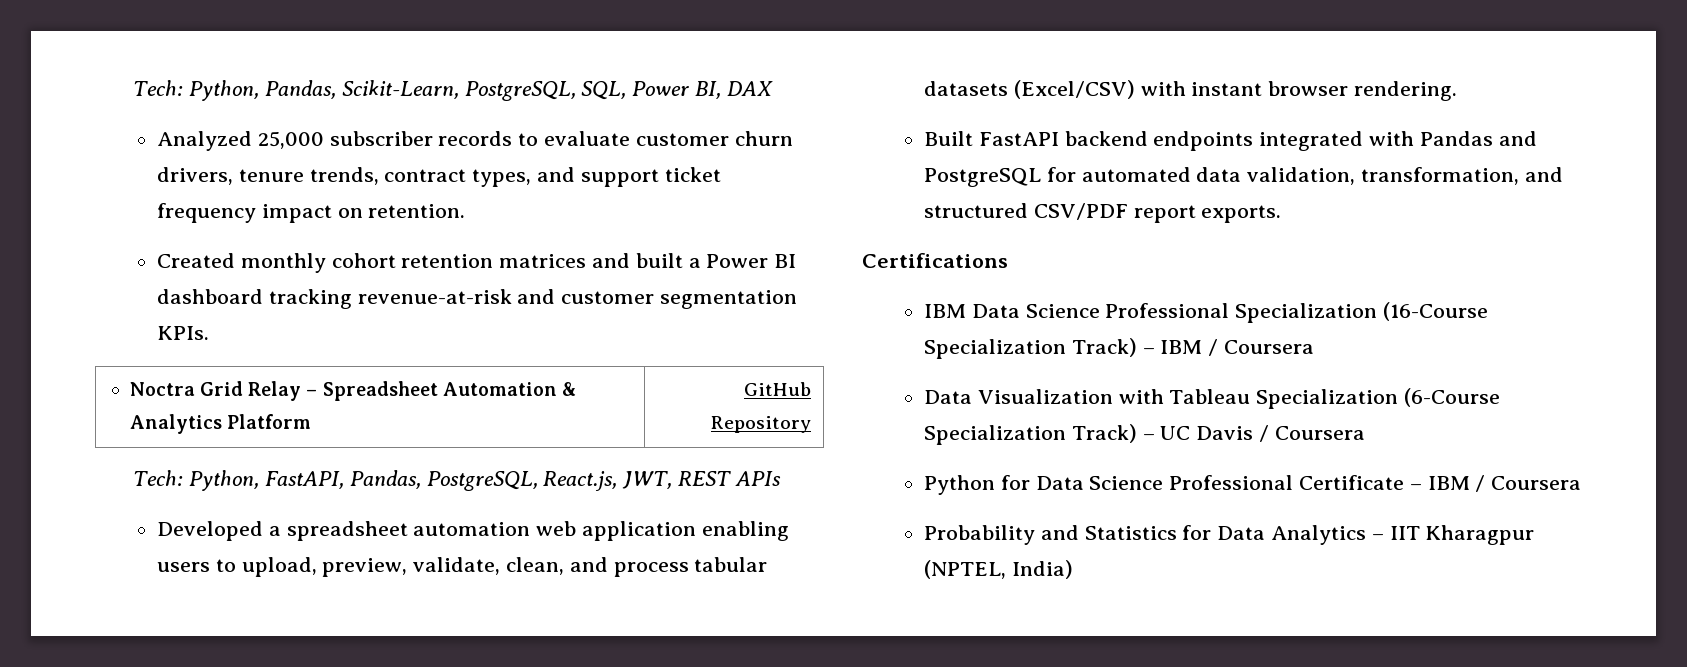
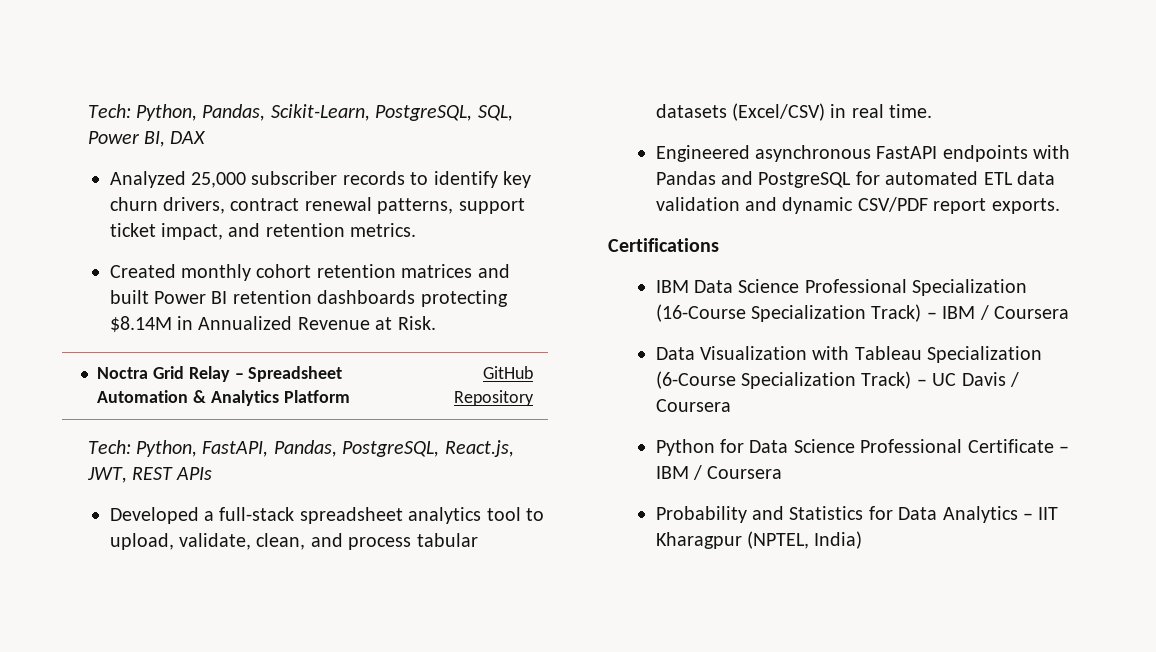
[544,131,793,146] [156,167,721,187] [156,203,466,223] evaluate customer churn drivers, tenure trends, contract types, and support ticket frequency impact on retention. -> [433,171,531,188] [109,197,525,214] [109,223,417,240] identify key churn drivers, contract renewal patterns, support ticket impact, and retention metrics.
[688,258,701,268] a -> (149, 297) none
[156,289,798,309] [156,326,209,340] dashboard tracking revenue-at-risk and customer segmentation KPIs. -> [232,290,508,307] [109,316,436,332] retention dashboards protecting $8.14M in Annualized Revenue at Risk.
[286,521,789,541] [156,562,210,572] spreadsheet automation web application enabling users -> [219,507,521,524] full-stack spreadsheet analytics tool
[322,558,408,577] preview, -> (174, 541) none
[1140,81,1458,101] [923,131,1364,151] with instant browser rendering. // Built FastAPI backend endpoints integrated -> [830,104,933,118] [655,145,1028,162] in real time. // Engineered asynchronous FastAPI endpoints
[1196,167,1563,185] [923,203,1028,218] data validation, transformation, and structured -> [983,171,1055,185] [655,197,854,214] ETL data validation and dynamic

